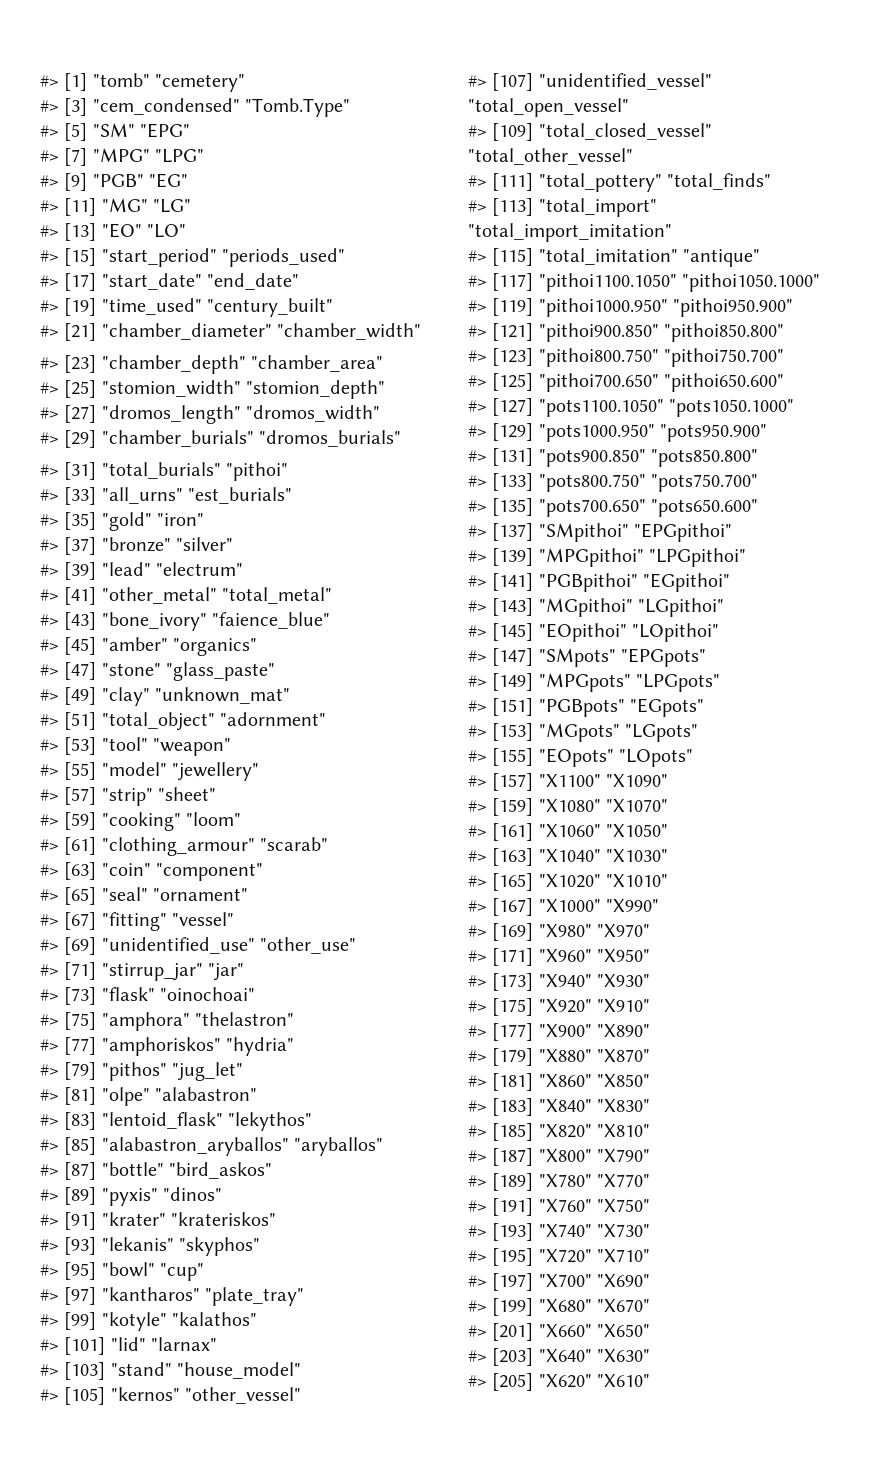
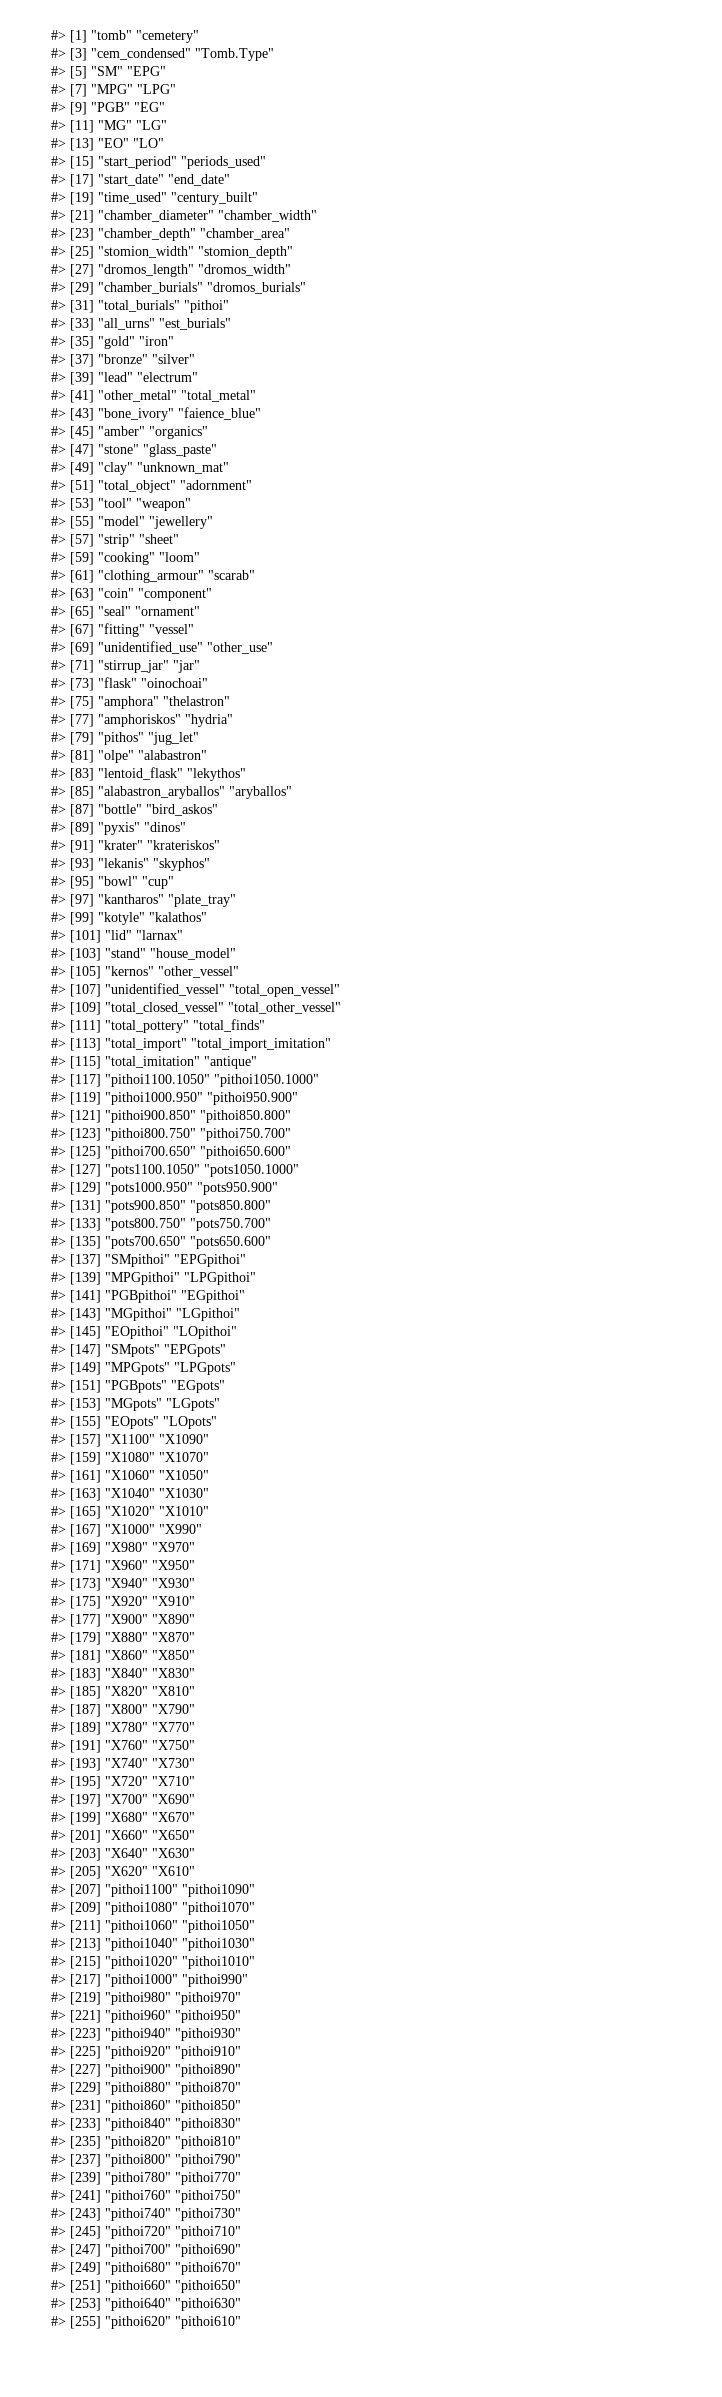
(651, 1380) none -> [51,1884,255,1897] [51,1902,255,1915] [51,1920,255,1933] [51,1938,255,1951] [51,1956,255,1969] [51,1974,248,1987] [51,1992,241,2005] [51,2010,241,2023] [51,2028,241,2041] [51,2046,241,2059] [51,2064,241,2077] [51,2082,241,2095] [51,2100,241,2113] [51,2118,241,2131] [51,2136,241,2149] [51,2154,241,2167] [51,2172,241,2185] [51,2190,241,2203] [51,2208,241,2221] [51,2226,241,2239] [51,2244,241,2257] [51,2262,241,2275] [51,2280,241,2293] [51,2298,241,2311] [51,2316,241,2329] // #> [207] "pithoi1100" "pithoi1090" // #> [209] "pithoi1080" "pithoi1070" // #> [211] "pithoi1060" "pithoi1050" // #> [213] "pithoi1040" "pithoi1030" // #> [215] "pithoi1020" "pithoi1010" // #> [217] "pithoi1000" "pithoi990" // #> [219] "pithoi980" "pithoi970" // #> [221] "pithoi960" "pithoi950" // #> [223] "pithoi940" "pithoi930" // #> [225] "pithoi920" "pithoi910" // #> [227] "pithoi900" "pithoi890" // #> [229] "pithoi880" "pithoi870" // #> [231] "pithoi860" "pithoi850" // #> [233] "pithoi840" "pithoi830" // #> [235] "pithoi820" "pithoi810" // #> [237] "pithoi800" "pithoi790" // #> [239] "pithoi780" "pithoi770" // #> [241] "pithoi760" "pithoi750" // #> [243] "pithoi740" "pithoi730" // #> [245] "pithoi720" "pithoi710" // #> [247] "pithoi700" "pithoi690" // #> [249] "pithoi680" "pithoi670" // #> [251] "pithoi660" "pithoi650" // #> [253] "pithoi640" "pithoi630" // #> [255] "pithoi620" "pithoi610"

